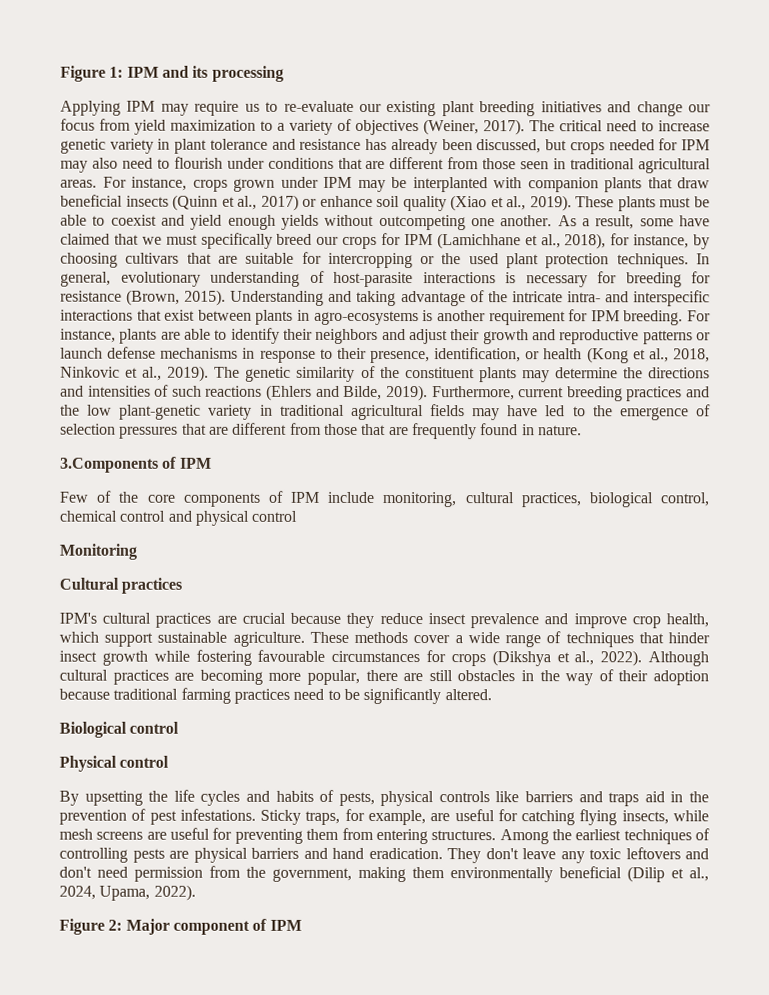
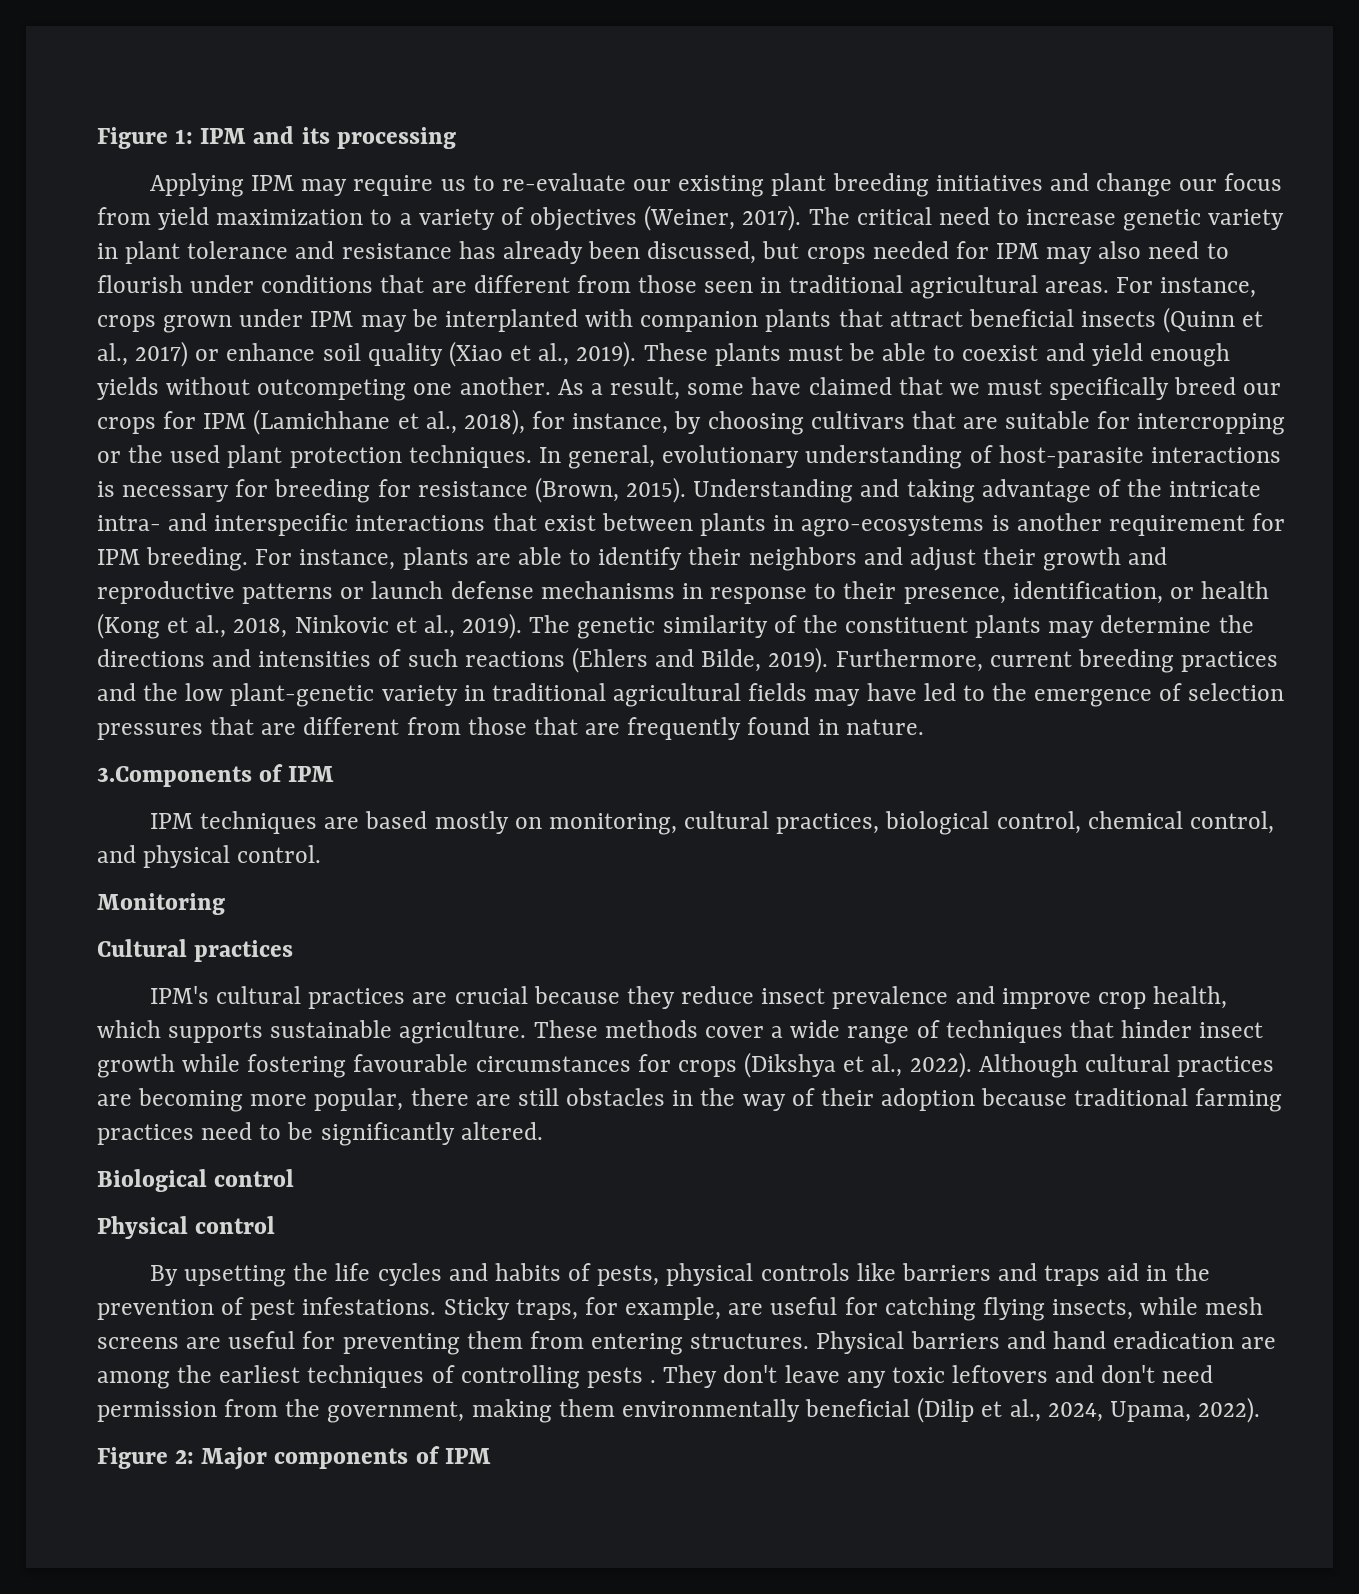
[677,177,710,189] draw -> [889,311,963,327] attract
[59,490,376,507] Few of the core components of IPM include -> [150,811,542,834] IPM techniques are based mostly on
[119,510,166,522] control -> [1189,811,1274,834] control,
[251,510,298,522] control -> [237,845,322,863] control.
[104,632,154,647] support -> [168,1022,264,1043] supports
[499,829,549,845] Among -> [816,1331,1277,1354] [97,1371,170,1389] Physical barriers and hand eradication are among
[169,847,443,863] are physical barriers and hand eradication. -> [650,1380,657,1383] .
[172,920,250,935] component -> [274,1448,409,1469] components

